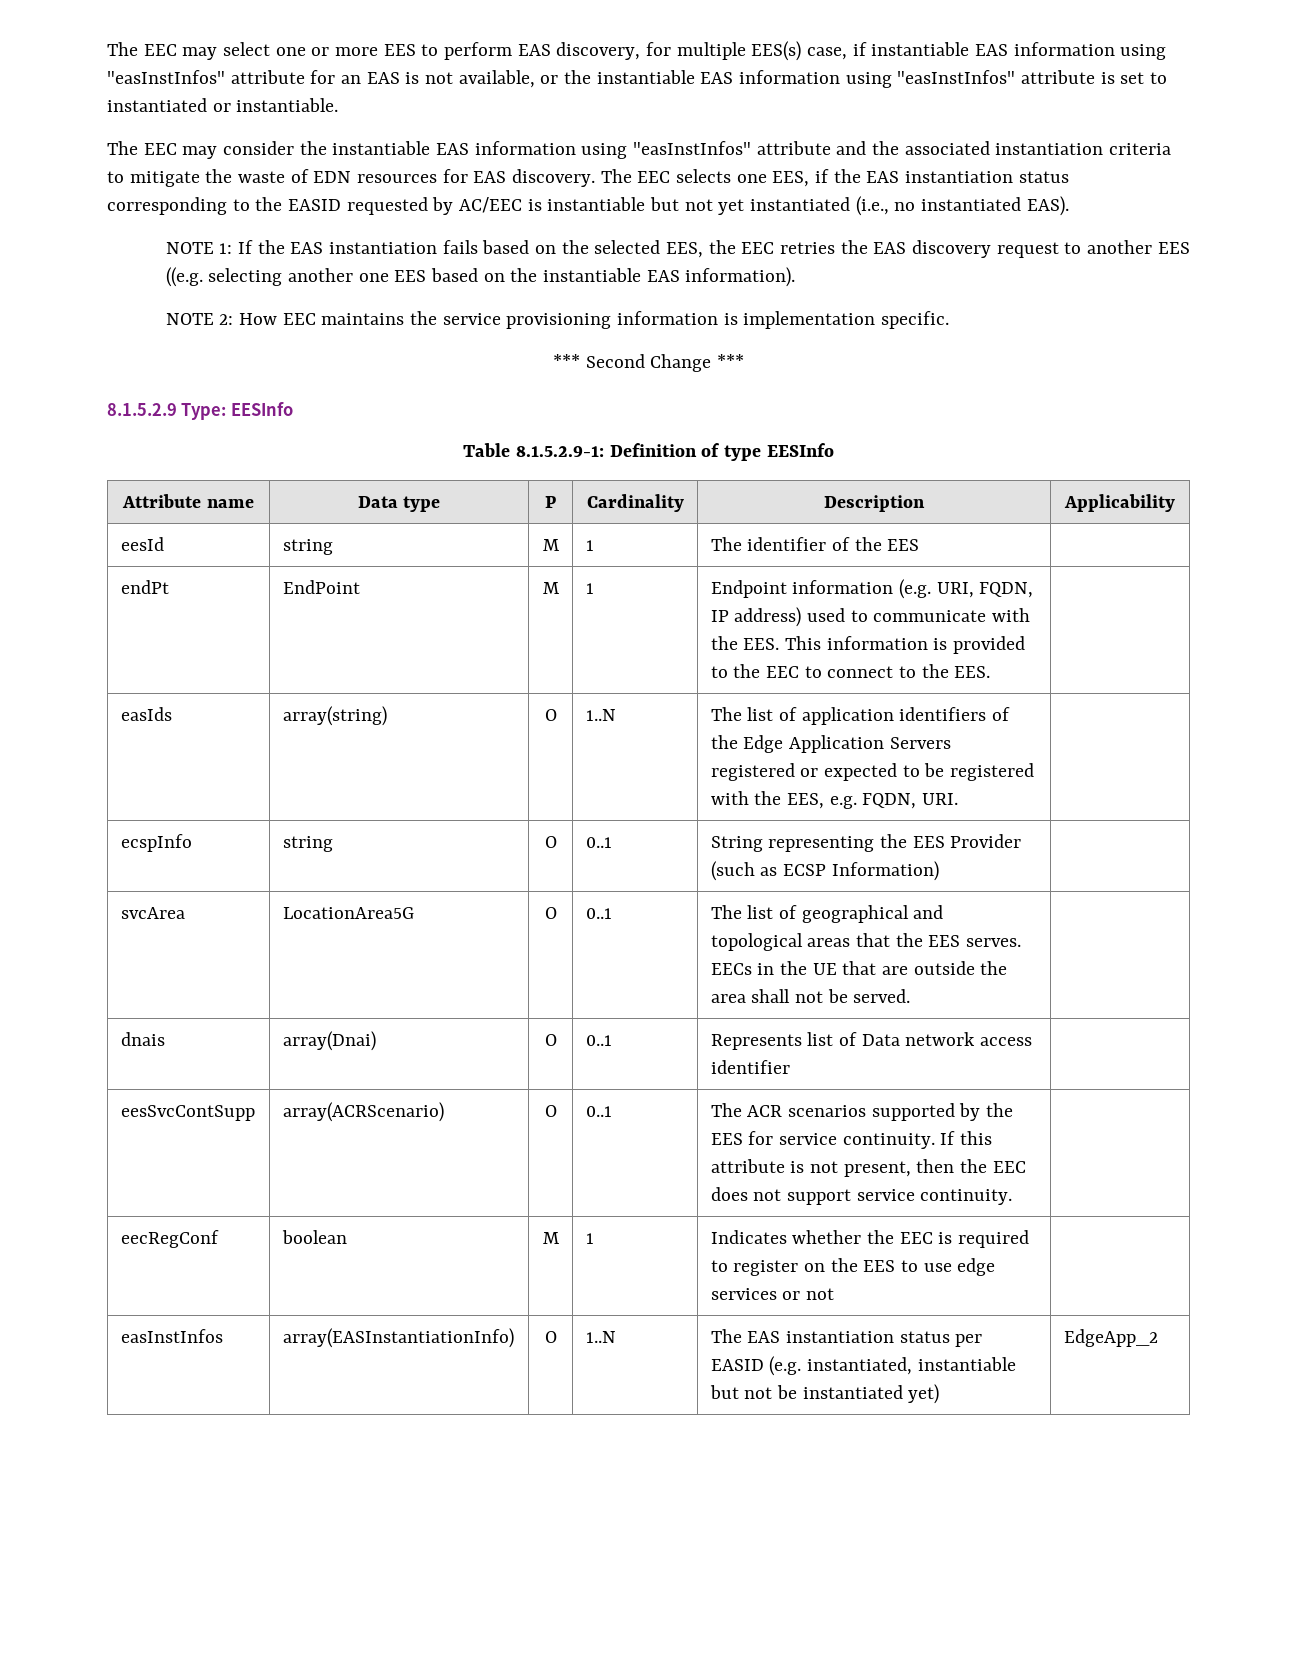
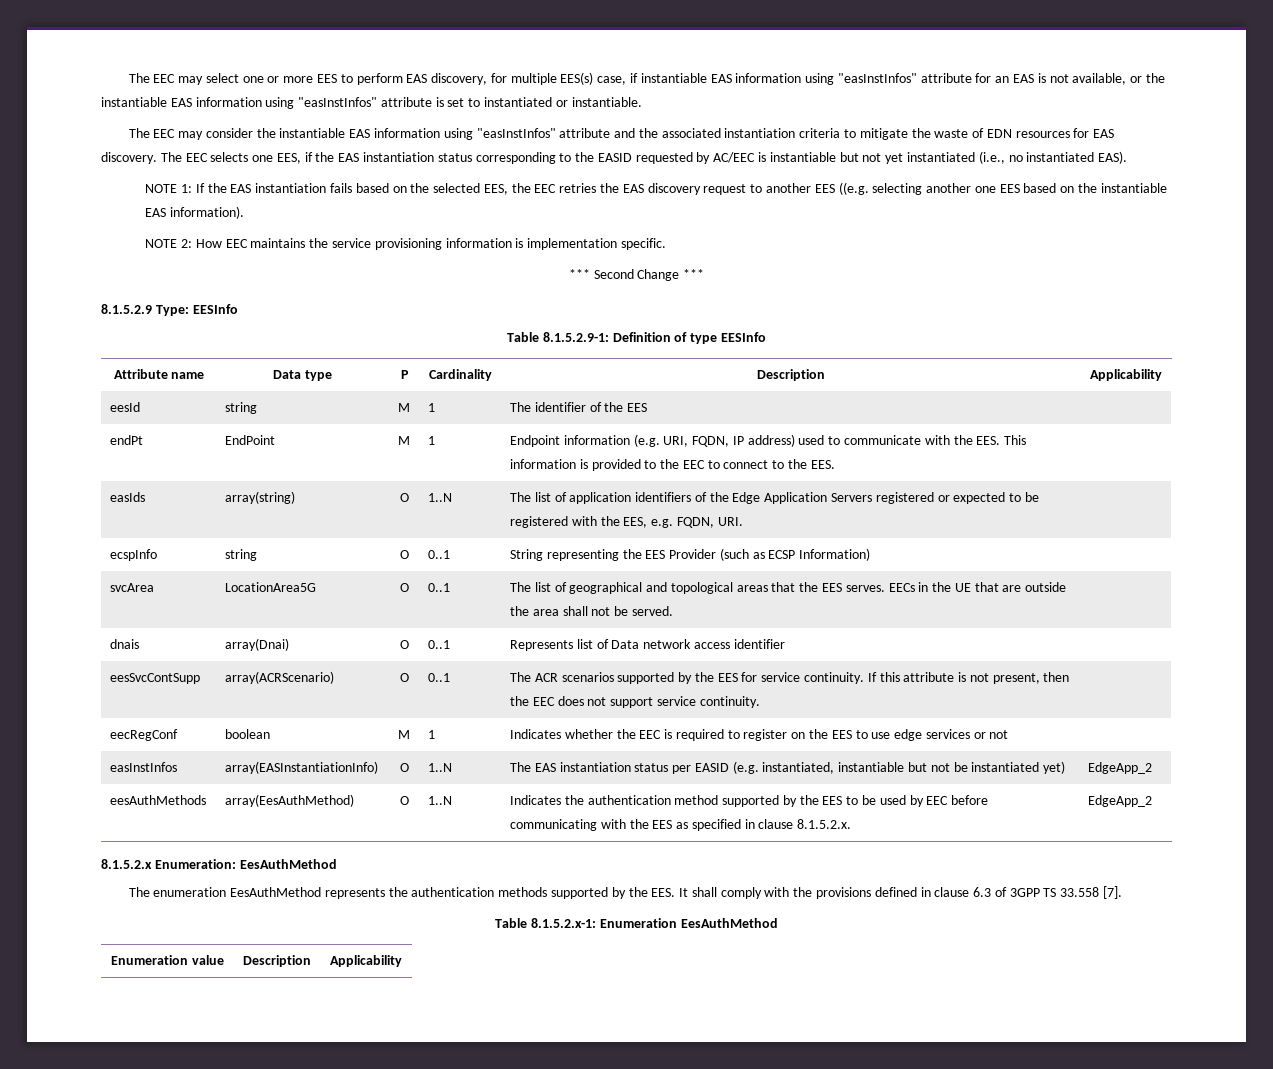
(1158, 1338) none -> [110,795,207,805] [225,794,355,807] [399,796,409,805] [428,796,453,805] [510,795,989,807] [510,819,852,831] [1088,795,1153,807] [101,859,337,869] [128,886,1123,899] [495,918,778,928] [111,955,224,965] [243,955,311,967] [330,955,402,967] // eesAuthMethods | array(EesAuthMethod) | O | 1..N | Indicates the authentication method supported by the EES to be used by EEC before communicating with the EES as specified in clause 8.1.5.2.x. | EdgeApp_2 // 8.1.5.2.x Enumeration: EesAuthMethod // The enumeration EesAuthMethod represents the authentication methods supported by the EES. It shall comply with the provisions defined in clause 6.3 of 3GPP TS 33.558 [7]. // Table 8.1.5.2.x-1: Enumeration EesAuthMethod // Enumeration value | Description | Applicability

